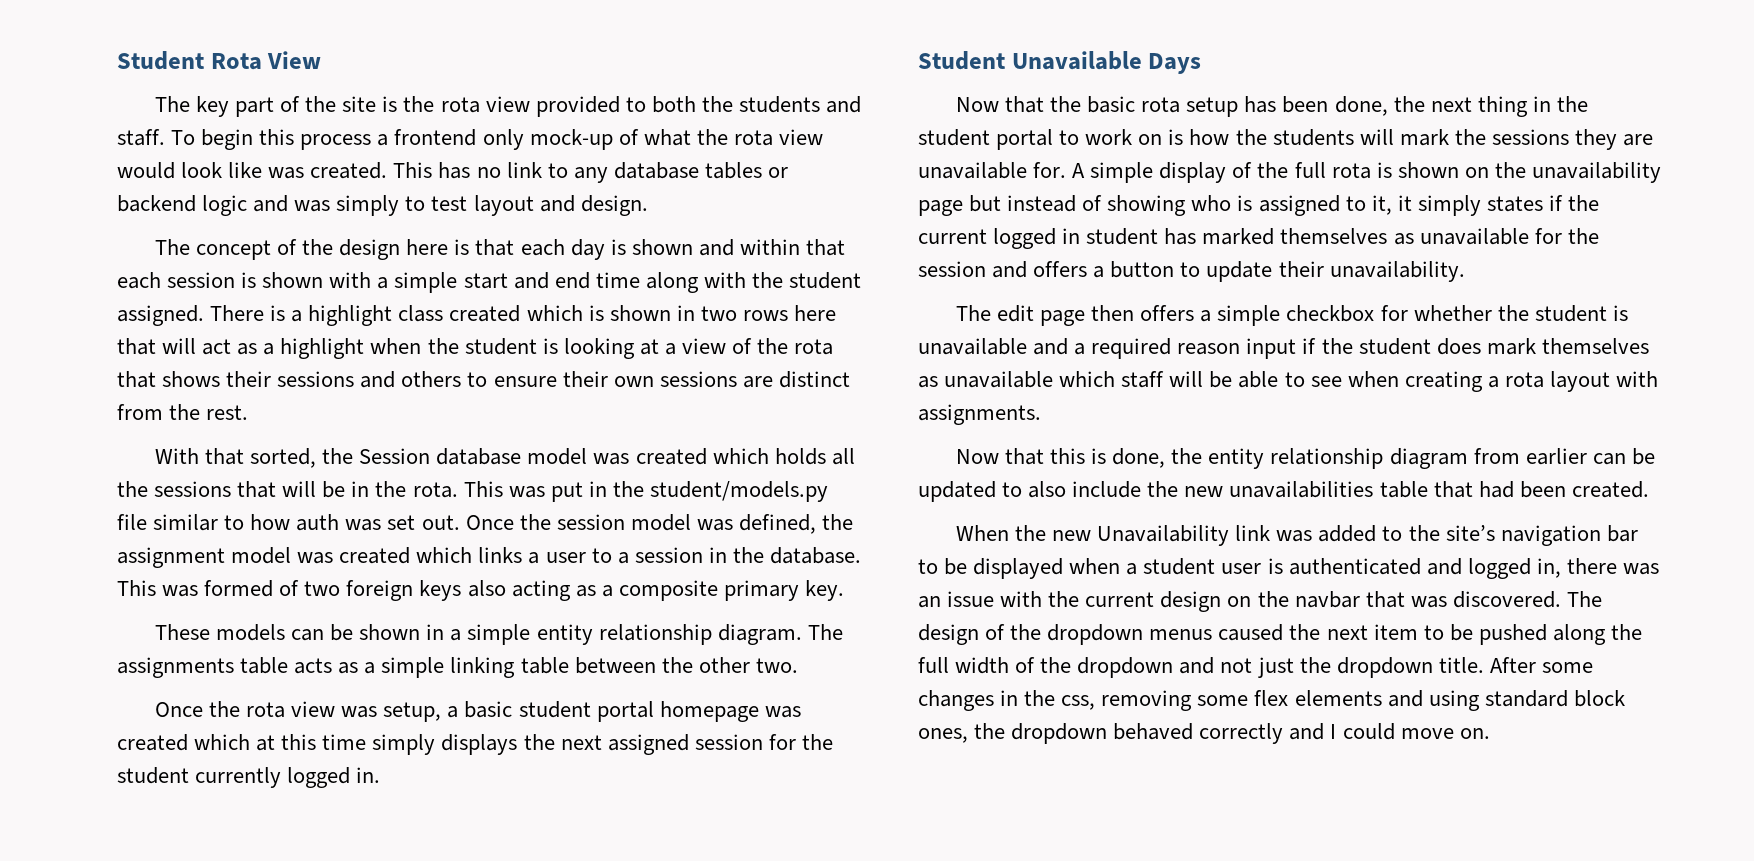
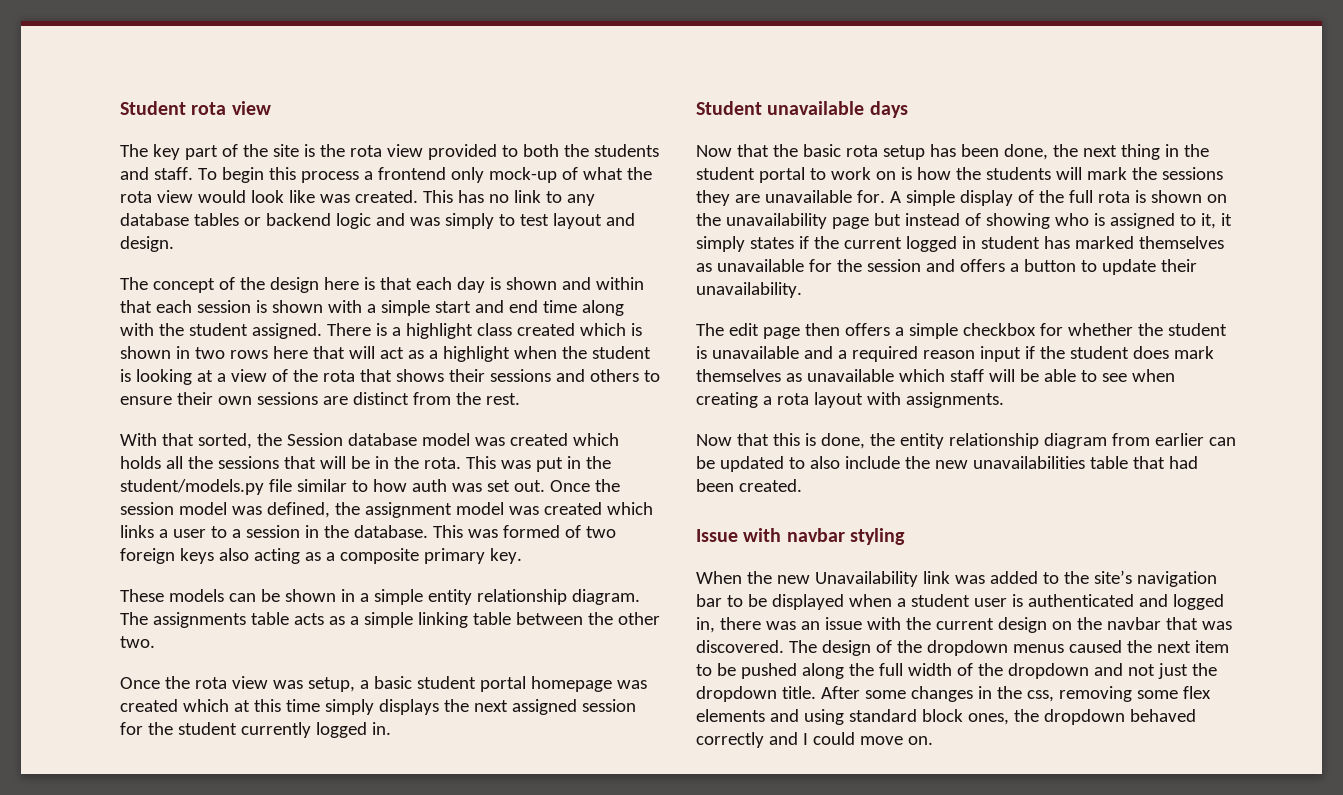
[117,51,322,70] Student Rota View -> [120,101,271,115] Student rota view
[1011,51,1202,74] Unavailable Days -> [767,101,908,118] unavailable days
(1649, 489) none -> [696,528,905,545] // Issue with navbar styling

